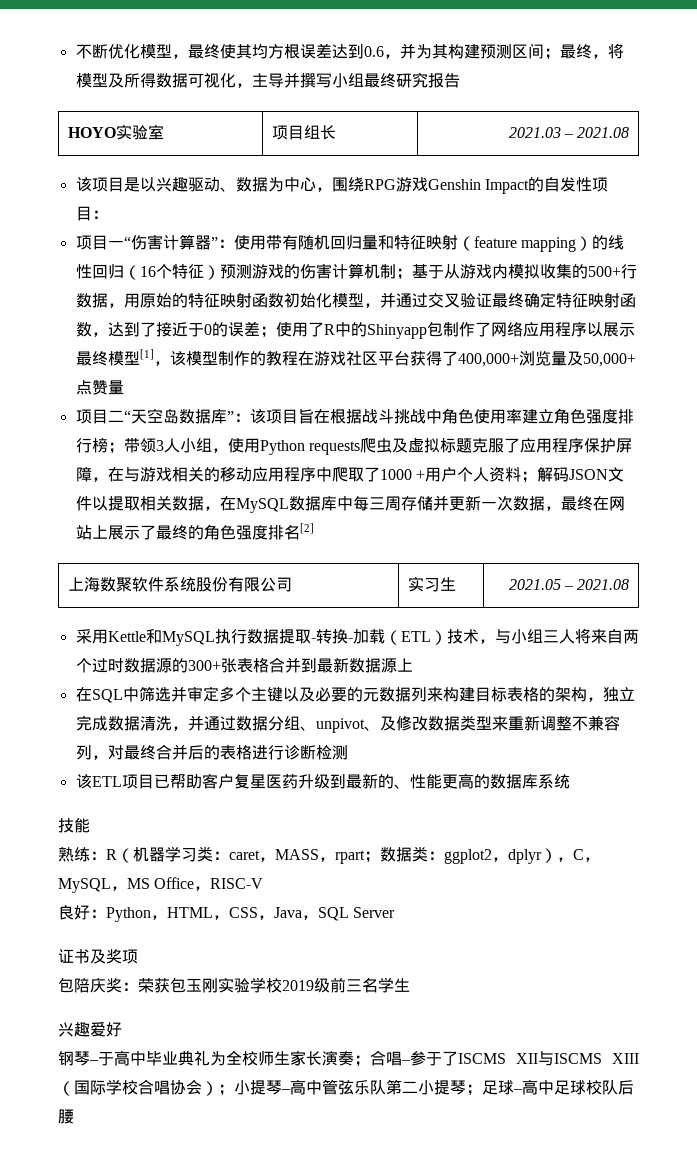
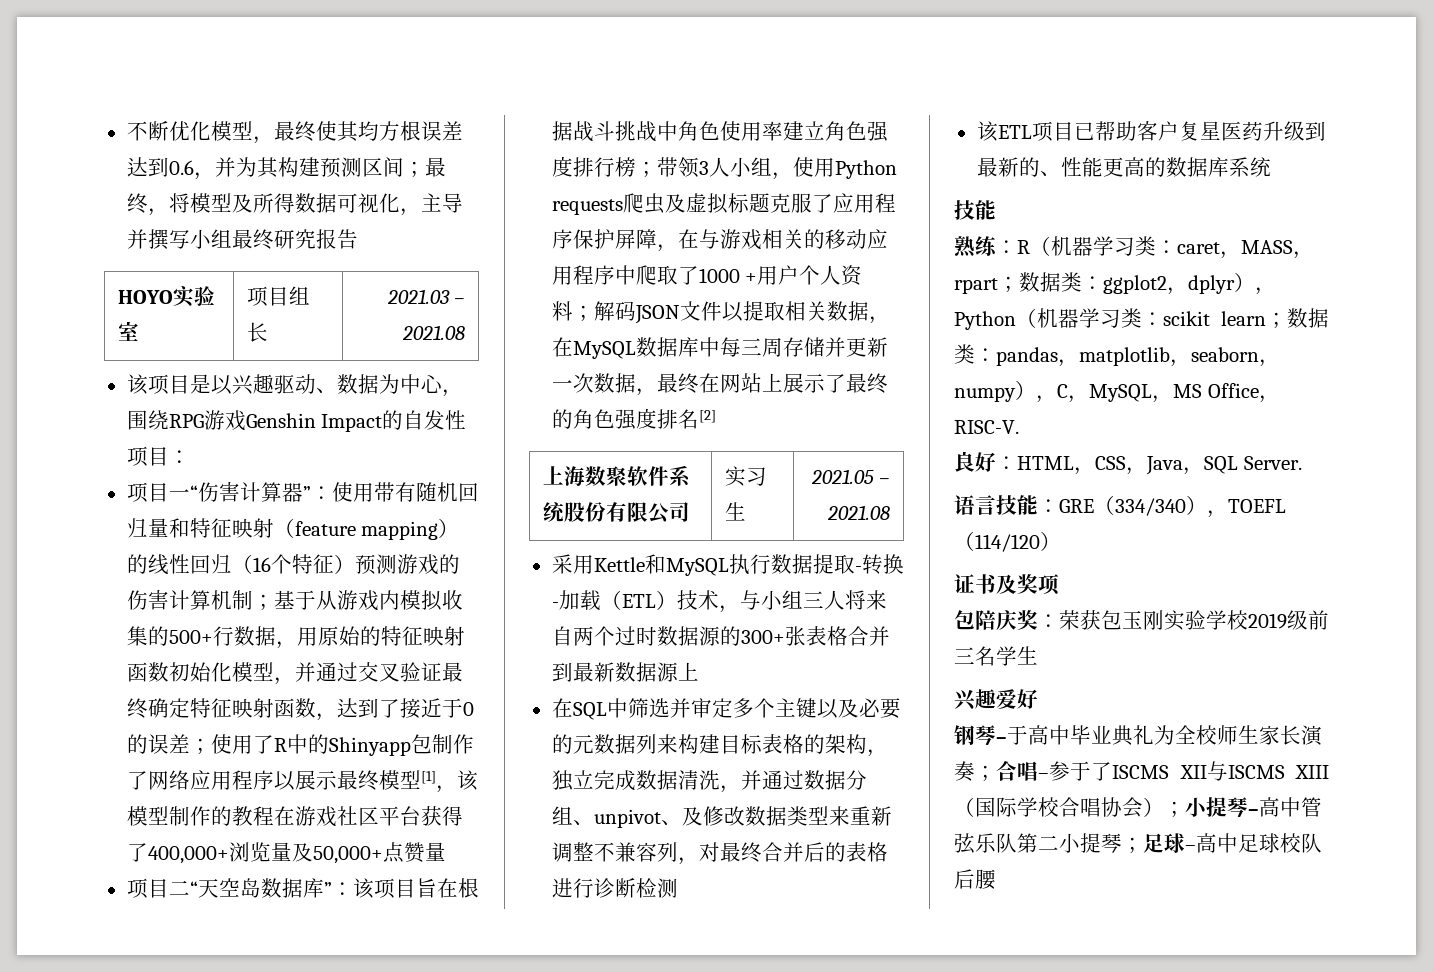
(573, 859) none -> [954,308,1329,330] [954,344,1280,367] [954,380,1057,403] Python（机器学习类：scikit learn；数据类：pandas，matplotlib，seaborn，numpy），
[210,878,264,889] RISC-V -> [954,420,1019,434] RISC-V.
[106,907,167,922] Python， -> (1017, 463) none
[353,907,396,918] Server -> [1243,456,1302,470] [954,495,1286,518] [954,531,1061,552] Server. // 语言技能：GRE（334/340），TOEFL（114/120）

